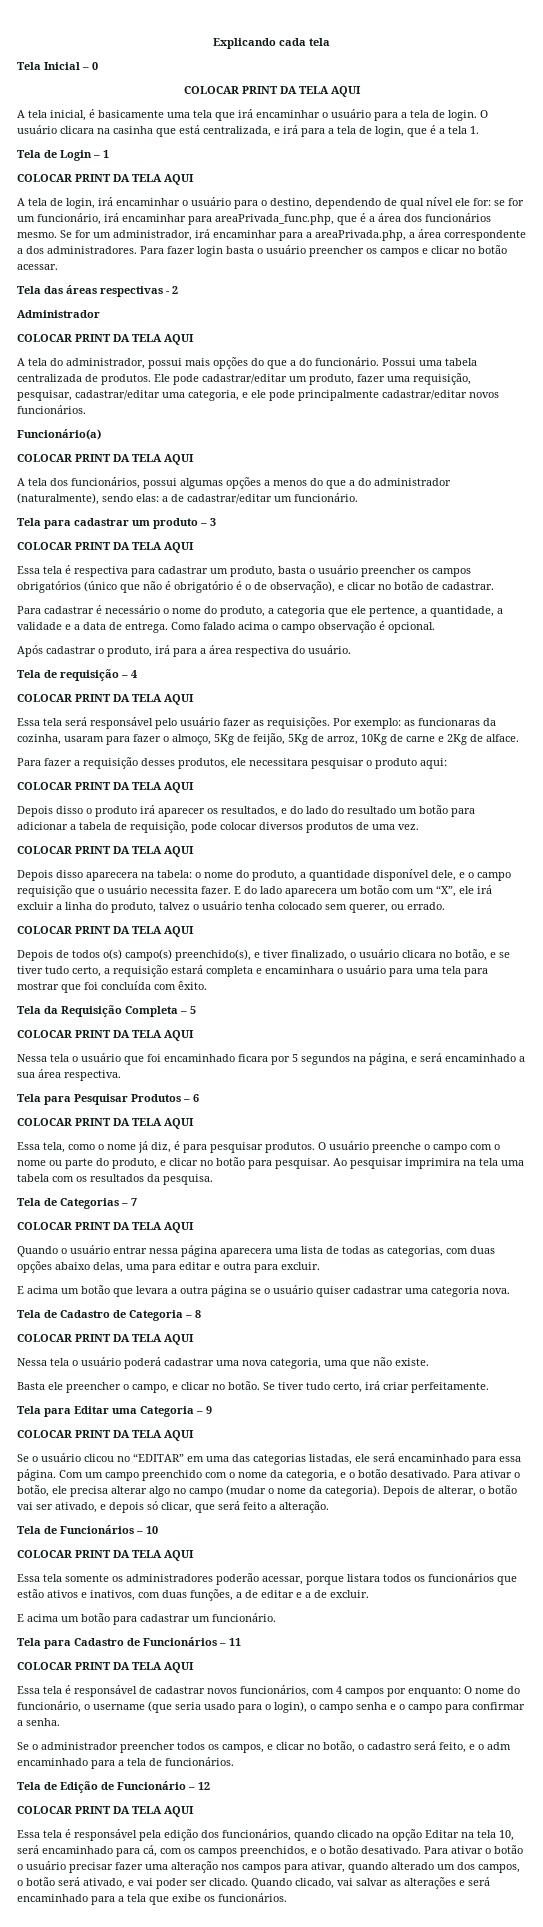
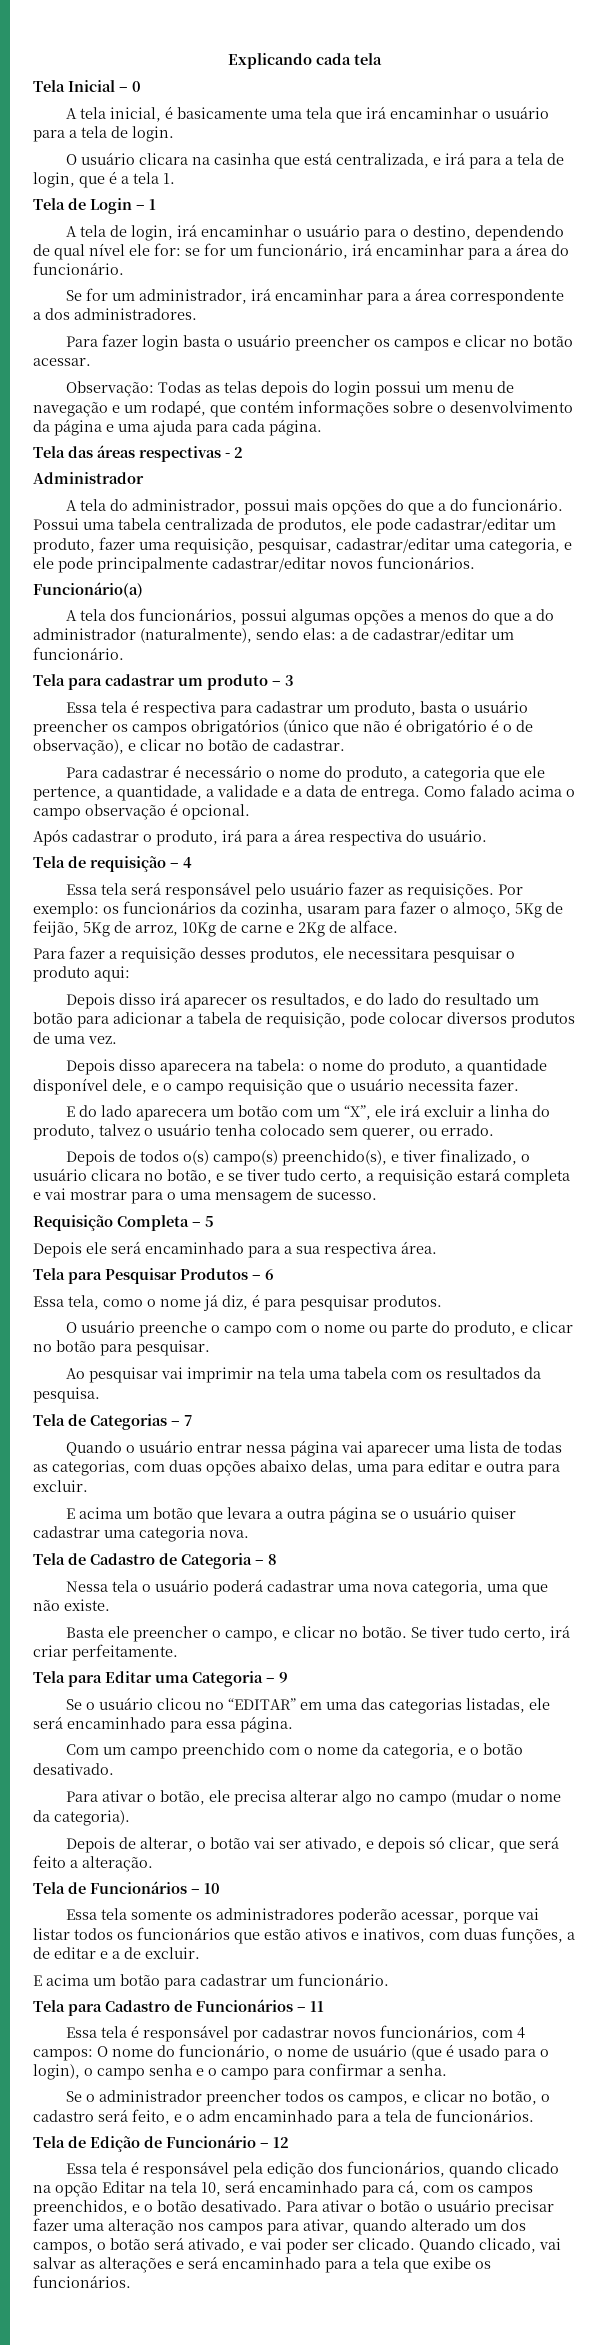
[183,86,361,97] // COLOCAR PRINT DA TELA AQUI -> (141, 86) none
(477, 115) none -> (174, 134) //
[17,174,194,185] // COLOCAR PRINT DA TELA AQUI -> (156, 204) none
[215,213,491,225] [17,232,57,238] areaPrivada_func.php, que é a área dos funcionários mesmo. -> [504,243,569,256] [33,262,124,275] a área do funcionário. //
[315,230,415,241] areaPrivada.php, a -> (412, 297) none
(137, 250) none -> (197, 314) //
(58, 267) none -> [66,381,515,397] [33,400,573,417] [33,419,322,436] // Observação: Todas as telas depois do login possui um menu de navegação e um rodapé, que contém informações sobre o desenvolvimento da página e uma ajuda para cada página.
[17,334,194,345] // COLOCAR PRINT DA TELA AQUI -> (144, 478) none
[101,374,170,385] produtos. Ele -> [278,518,372,534] produtos, ele
[17,454,194,465] // COLOCAR PRINT DA TELA AQUI -> (143, 590) none
[17,542,194,553] // COLOCAR PRINT DA TELA AQUI -> (294, 680) none
[17,694,194,705] // COLOCAR PRINT DA TELA AQUI -> (192, 862) none
[404,718,480,726] as funcionaras -> [103,901,216,914] os funcionários
[17,782,194,793] [17,806,137,817] // COLOCAR PRINT DA TELA AQUI // Depois disso o produto -> [66,993,157,1009] // Depois disso
[17,846,194,857] // COLOCAR PRINT DA TELA AQUI -> (117, 1040) none
(231, 890) none -> (519, 1084) //
[17,926,194,937] // COLOCAR PRINT DA TELA AQUI -> (494, 1130) none
[265,965,488,977] [17,981,207,993] [17,1005,196,1017] [17,1030,194,1041] [17,1053,516,1065] encaminhara o usuário para uma tela para mostrar que foi concluída com êxito. // Tela da Requisição Completa – 5 // COLOCAR PRINT DA TELA AQUI // Nessa tela o usuário que foi encaminhado ficara por 5 segundos na página, e será encaminhado -> [44,1188,377,1204] [33,1215,214,1231] [33,1241,280,1258] vai mostrar para o uma mensagem de sucesso. // Requisição Completa – 5 // Depois ele será encaminhado para
[38,1069,121,1081] área respectiva. -> [324,1241,437,1258] respectiva área.
[17,1118,194,1129] // COLOCAR PRINT DA TELA AQUI -> (274, 1274) none
(315, 1147) none -> (442, 1303) //
(330, 1163) none -> (210, 1348) //
[405,1158,460,1169] imprimira -> [161,1367,254,1383] vai imprimir
[17,1222,194,1233] // COLOCAR PRINT DA TELA AQUI -> (193, 1420) none
[220,1248,272,1257] aparecera -> [341,1441,431,1457] vai aparecer
[17,1334,194,1345] // COLOCAR PRINT DA TELA AQUI -> (277, 1559) none
[17,1430,194,1441] // COLOCAR PRINT DA TELA AQUI -> (288, 1677) none
(56, 1475) none -> (293, 1724) //
(450, 1474) none -> (114, 1769) //
(380, 1491) none -> (130, 1818) //
[17,1550,194,1561] // COLOCAR PRINT DA TELA AQUI -> (220, 1888) none
[347,1574,380,1582] listara -> [517,1908,540,1920] [33,1928,70,1940] vai listar
[17,1662,194,1673] [17,1685,152,1697] // COLOCAR PRINT DA TELA AQUI // Essa tela é responsável de -> [66,2025,259,2042] // Essa tela é responsável por
[345,1686,461,1697] campos por enquanto: -> [33,2049,93,2061] campos:
[93,1701,201,1713] username (que seria -> [287,2044,454,2061] nome de usuário (que é
[17,1806,194,1817] // COLOCAR PRINT DA TELA AQUI -> (289, 2142) none

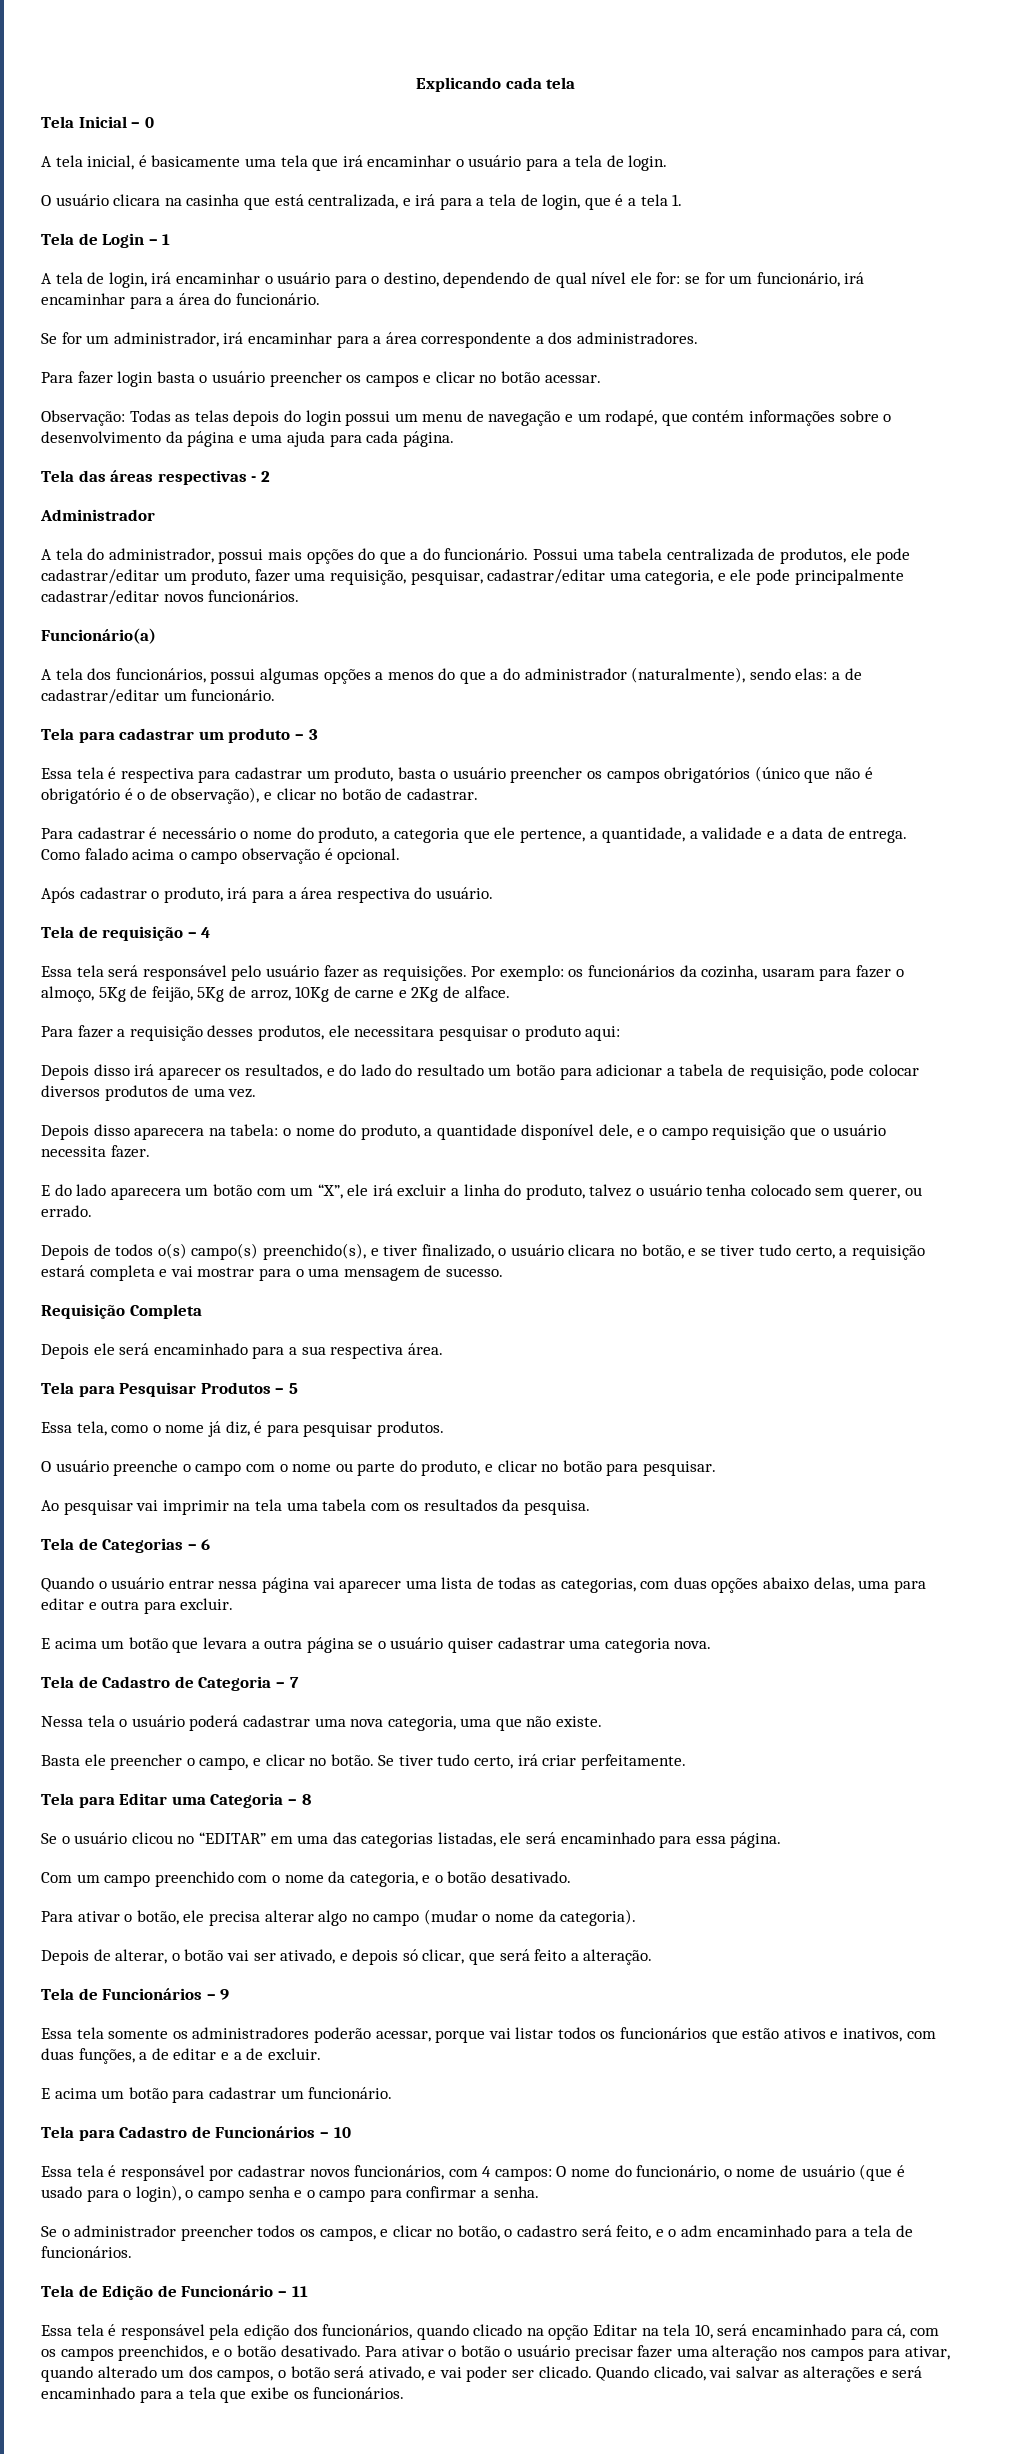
[192,1216,214,1227] – 5 -> (202, 1311) none
[265,1269,274,1280] 6 -> [288,1383,298,1394] 5
[184,1415,193,1426] 7 -> [201,1539,211,1550] 6
[268,1554,277,1565] 8 -> [289,1677,299,1688] 7
[279,1672,288,1683] 9 -> [301,1794,311,1805] 8
[204,1883,220,1894] 10 -> [220,1989,230,2000] 9
[310,2001,324,2012] 11 -> [333,2127,351,2138] 10
[273,2137,289,2148] 12 -> [291,2286,308,2297] 11

